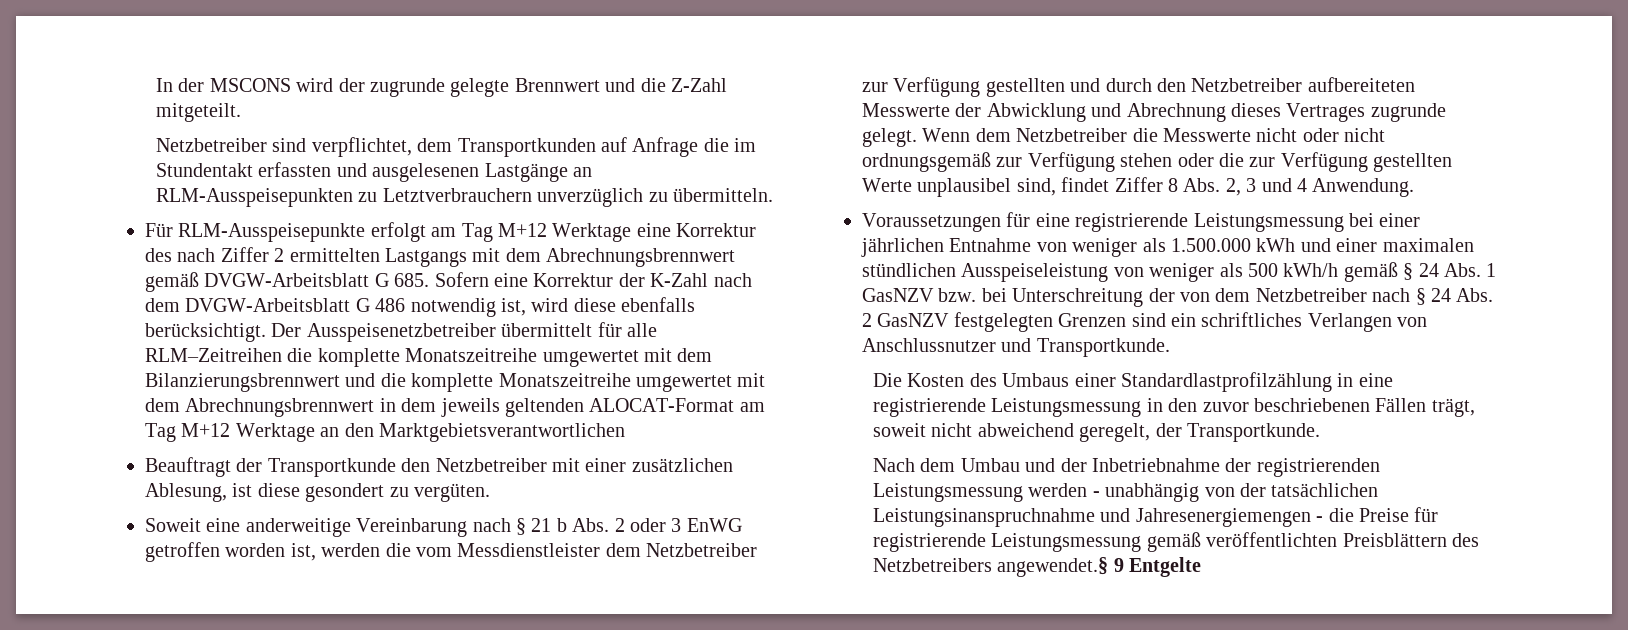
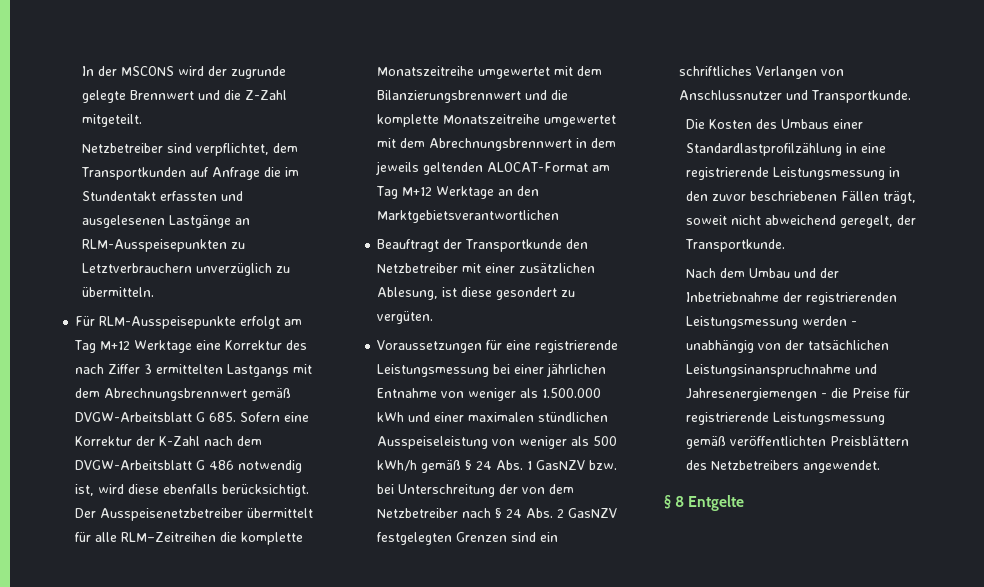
[274,248,285,262] 2 -> [144,364,153,374] 3
[145,518,742,537] [145,542,758,562] [862,77,1415,97] [862,103,1446,122] [862,128,1386,147] [862,152,1453,172] [862,177,1415,197] // Soweit eine anderweitige Vereinbarung nach § 21 b Abs. 2 oder 3 EnWG getroffen worden ist, werden die vom Messdienstleister dem Netzbetreiber zur Verfügung gestellten und durch den Netzbetreiber aufbereiteten Messwerte der Abwicklung und Abrechnung dieses Vertrages zugrunde gelegt. Wenn dem Netzbetreiber die Messwerte nicht oder nicht ordnungsgemäß zur Verfügung stehen oder die zur Verfügung gestellten Werte unplausibel sind, findet Ziffer 8 Abs. 2, 3 und 4 Anwendung. -> (434, 317) none
[997,557,1124,577] angewendet.§ 9 -> [802,460,880,473] [664,495,685,509] angewendet. // § 8

